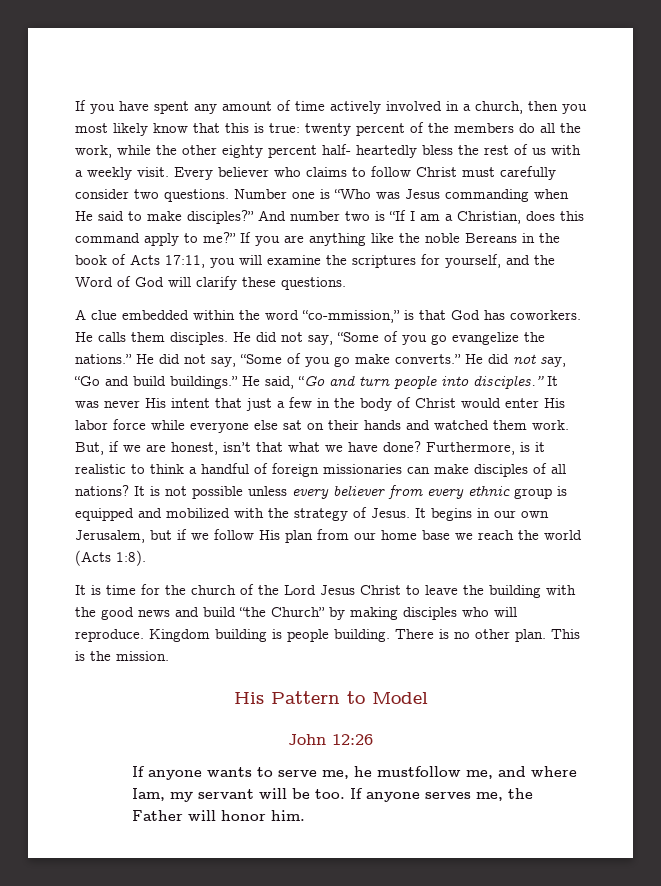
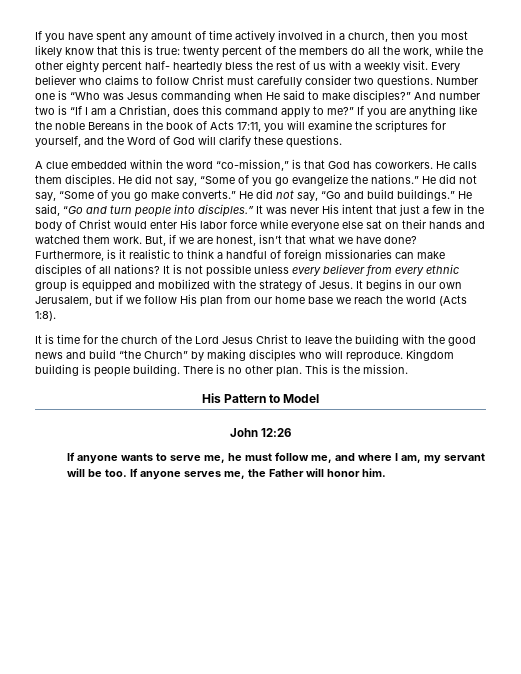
[302,310,400,323] “co-mmission,” -> [216,159,289,171] “co-mission,”
[377,766,462,777] mustfollow -> [245,452,310,461] must follow
[132,788,166,801] Iam, -> [395,453,422,463] I am,

